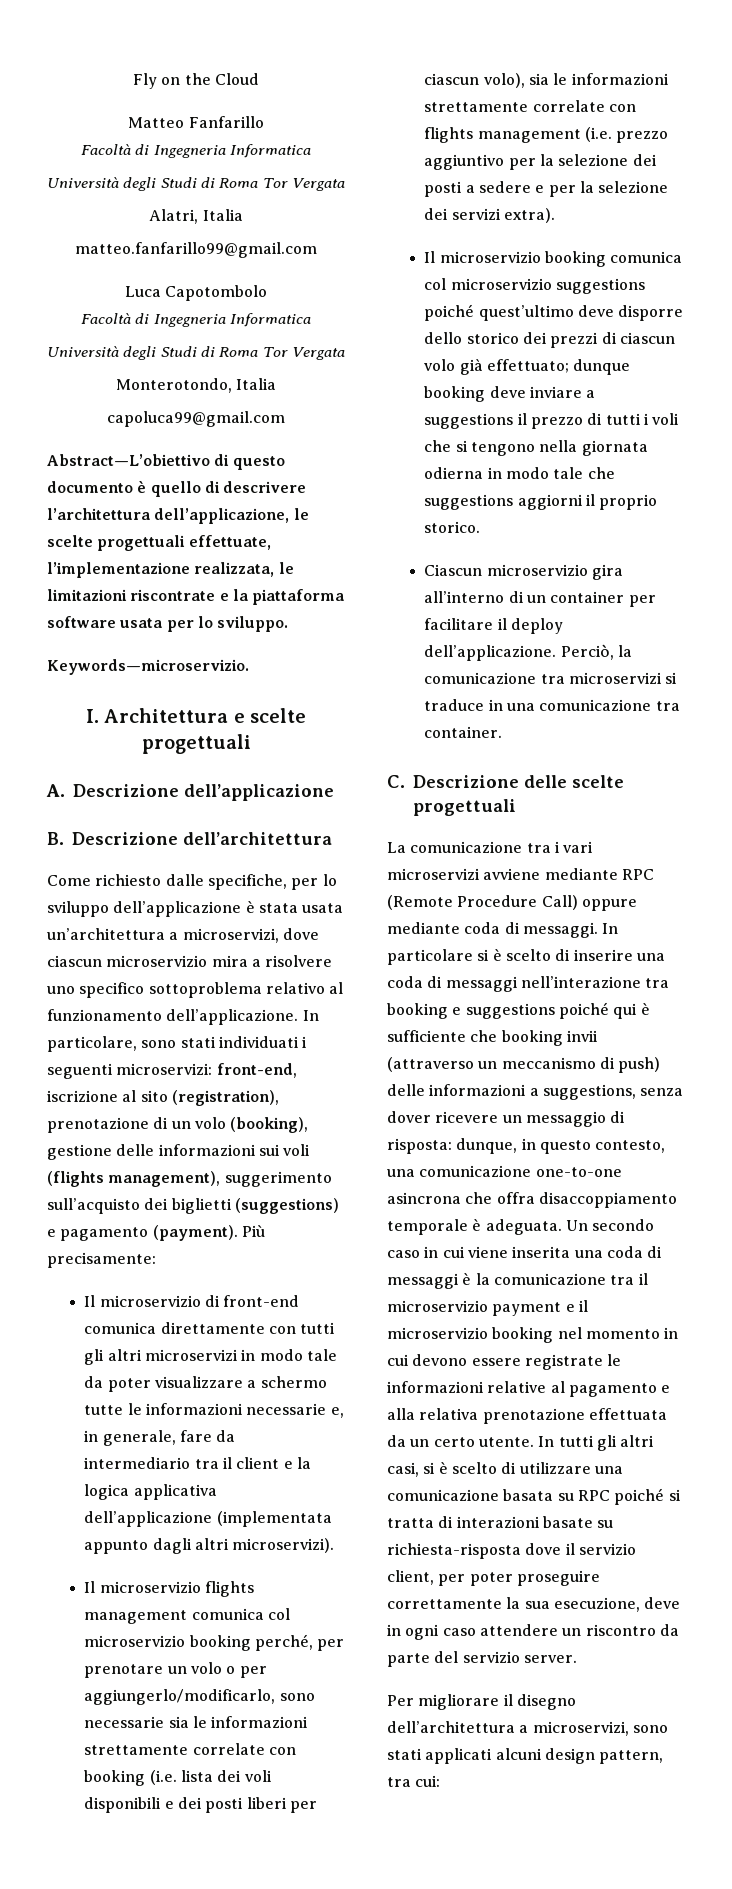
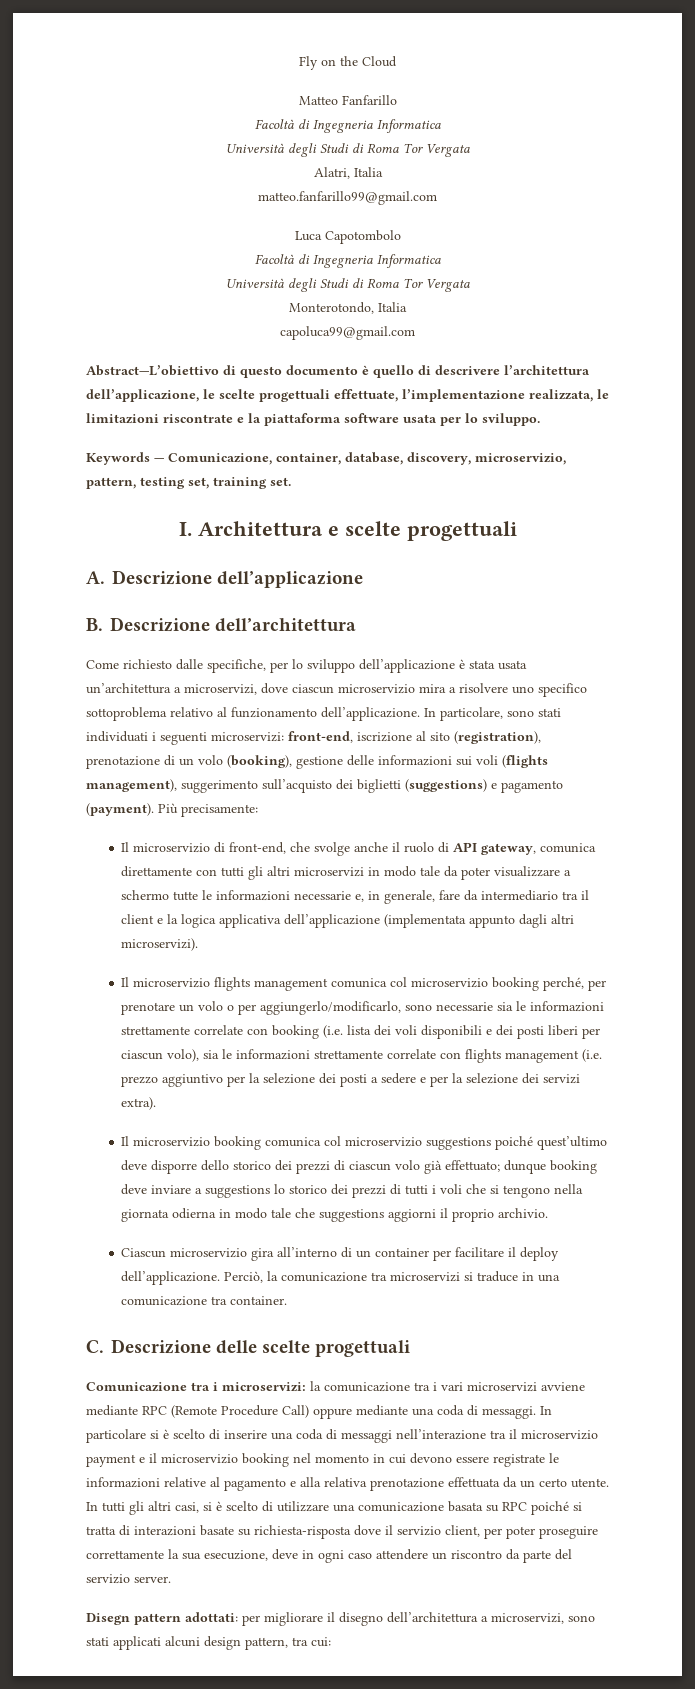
[47,659,249,675] Keywords—microservizio. -> [86,452,566,465] [86,477,291,489] Keywords — Comunicazione, container, database, discovery, microservizio, pattern, testing set, training set.
[223,1295,300,1307] front-end -> [229,842,537,856] front-end, che svolge anche il ruolo di API gateway,
[517,413,584,429] il prezzo -> [274,1184,387,1198] lo storico dei prezzi
[424,521,481,533] storico. -> [498,1208,549,1218] archivio.
[387,842,406,853] La -> [86,1381,321,1392] Comunicazione tra i microservizi: la
(460, 928) none -> [412,1408,434,1416] una
[387,1002,650,1019] [387,1030,598,1046] [387,1057,661,1073] [387,1084,684,1100] [387,1111,626,1127] [387,1138,666,1154] [387,1165,622,1177] [387,1192,677,1208] [387,1219,655,1235] [387,1246,663,1258] [387,1273,635,1289] booking e suggestions poiché qui è sufficiente che booking invii (attraverso un meccanismo di push) delle informazioni a suggestions, senza dover ricevere un messaggio di risposta: dunque, in questo contesto, una comunicazione one-to-one asincrona che offra disaccoppiamento temporale è adeguata. Un secondo caso in cui viene inserita una coda di messaggi è la comunicazione tra -> (506, 1434) none
[387,1695,414,1706] Per -> [86,1612,260,1626] Disegn pattern adottati: per

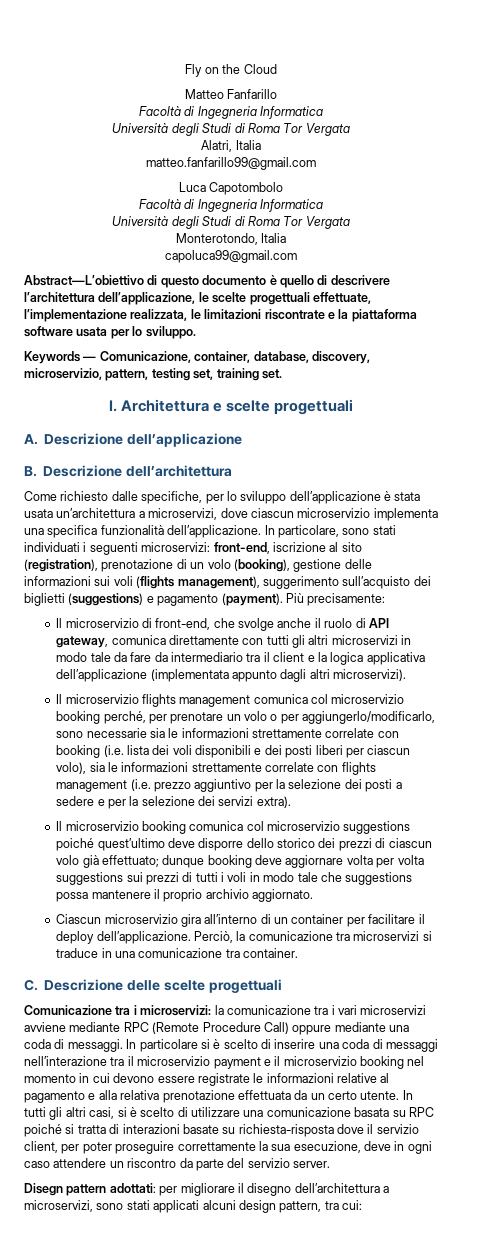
[419,683,587,697] [86,707,317,721] mira a risolvere uno specifico sottoproblema relativo al funzionamento -> [373,508,438,521] [24,525,164,538] implementa una specifica funzionalità
[461,866,572,880] [121,890,436,904] poter visualizzare a schermo tutte le informazioni necessarie e, in generale, -> (127, 657) none
[151,1184,349,1198] inviare a suggestions lo storico dei -> [285,855,424,868] [56,872,143,885] aggiornare volta per volta suggestions sui
[466,1184,584,1198] [121,1208,217,1222] che si tengono nella giornata odierna -> (247, 877) none
[388,1208,549,1222] aggiorni il proprio archivio. -> [56,889,314,902] possa mantenere il proprio archivio aggiornato.

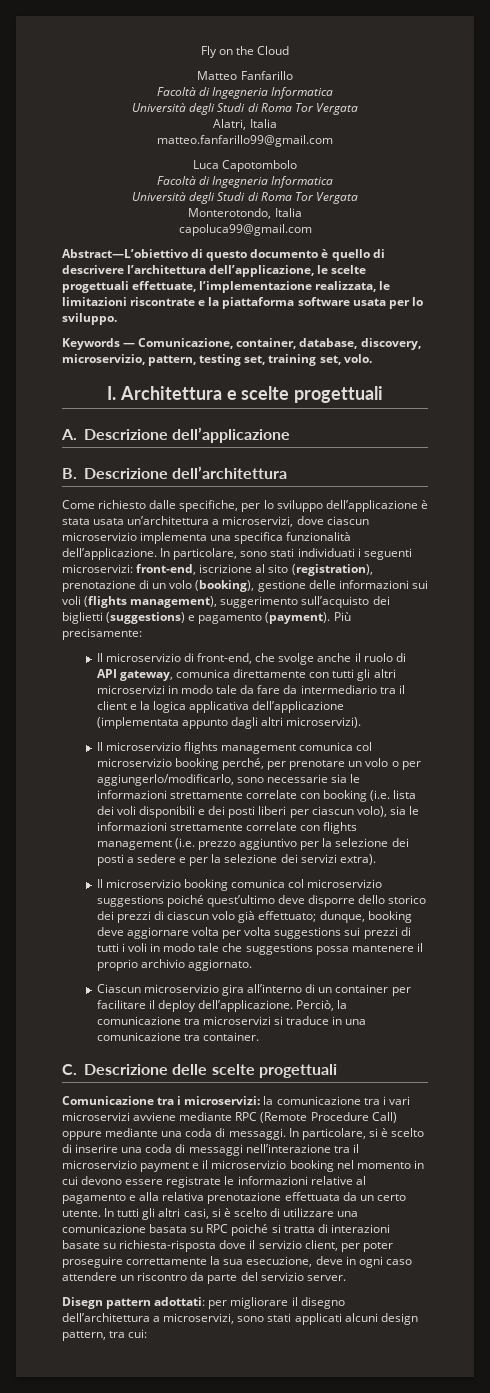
[261,369,282,379] set. -> [319,354,372,365] set, volo.
[162,855,205,868] dunque -> [319,911,365,923] dunque,
[139,1039,198,1052] particolare -> [301,1128,366,1140] particolare,

